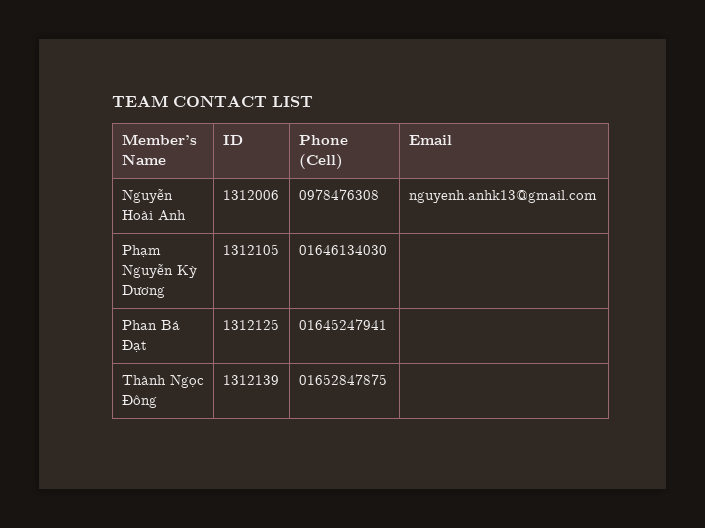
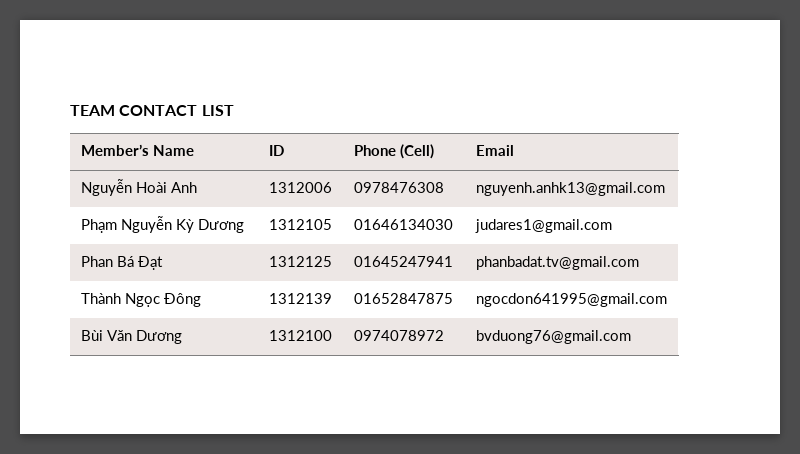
(387, 250) none -> [474,219,612,233] judares1@gmail.com
(387, 324) none -> [475,256,639,270] phanbadat.tv@gmail.com
(387, 379) none -> [475,293,667,307] [80,330,182,344] [268,330,332,341] [353,330,444,341] [475,330,631,344] ngocdon641995@gmail.com // Bùi Văn Dương | 1312100 | 0974078972 | bvduong76@gmail.com

